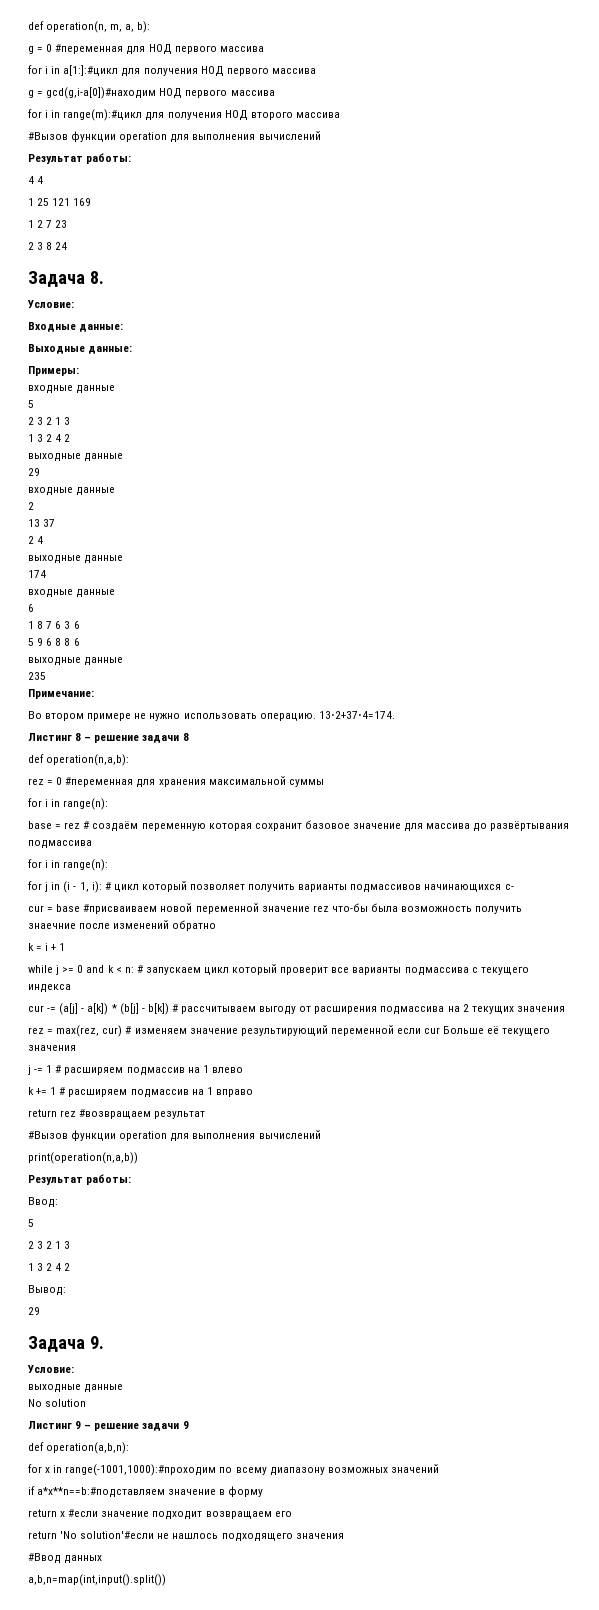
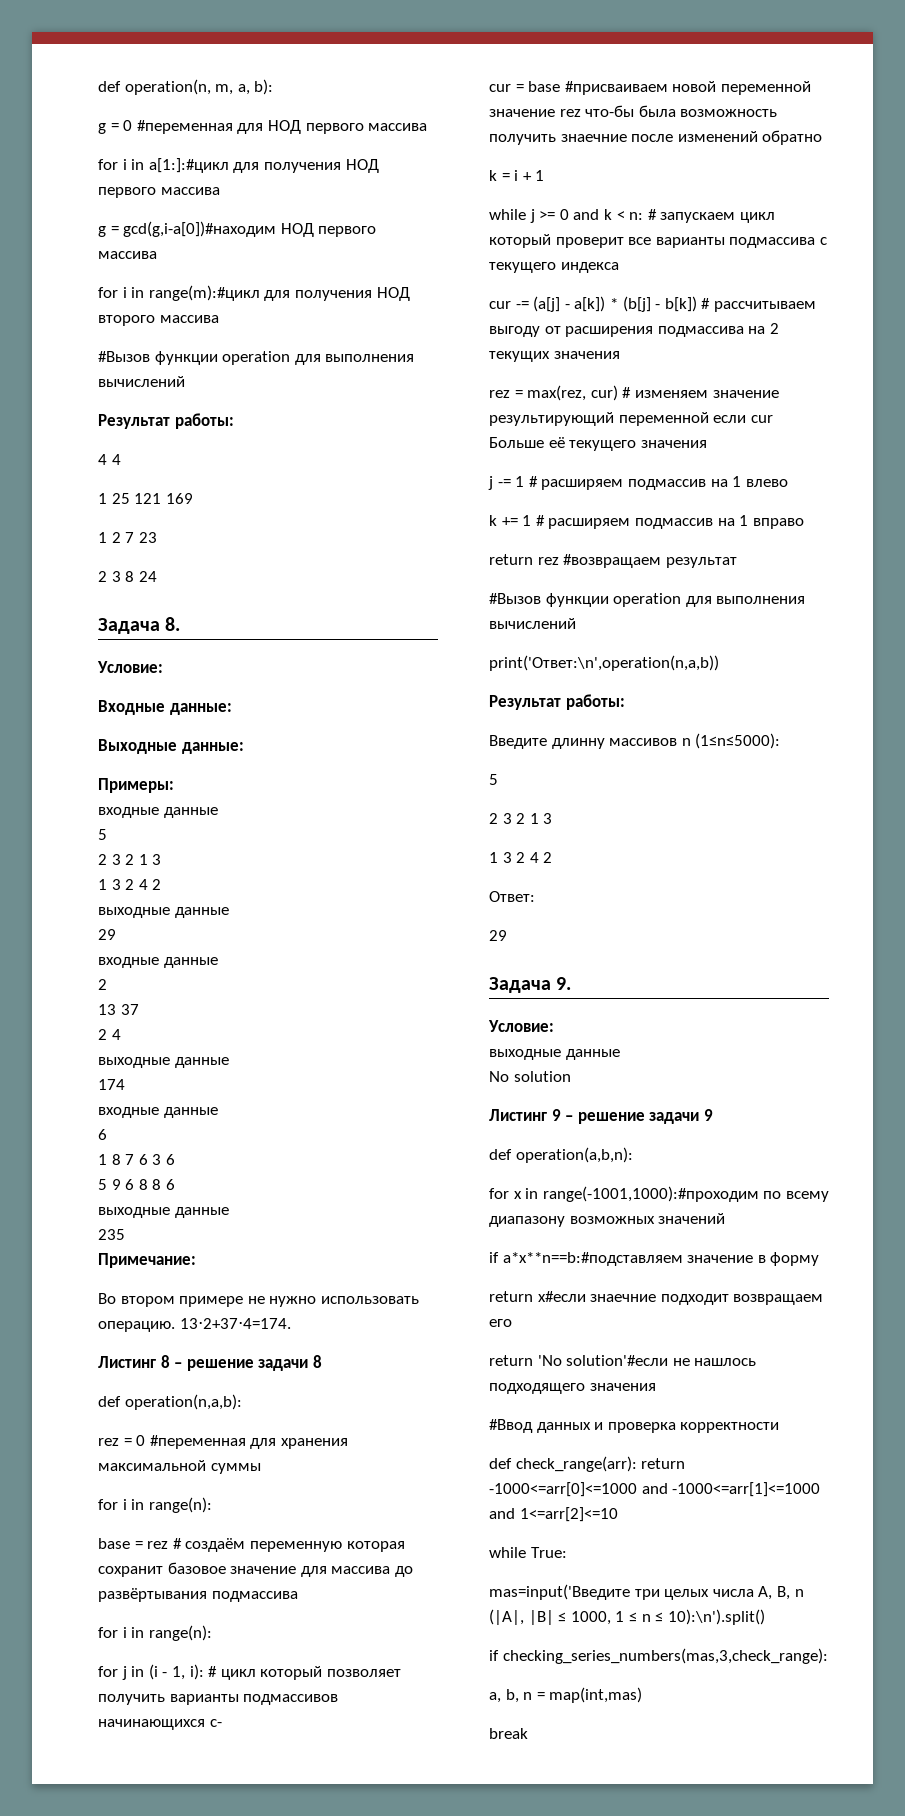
[28,1152,138,1164] [28,1174,132,1185] [28,1197,58,1208] print(operation(n,a,b)) // Результат работы: // Ввод: -> [489,655,719,671] [489,694,625,710] [489,733,781,749] print('Ответ:\n',operation(n,a,b)) // Результат работы: // Введите длинну массивов n (1≤n≤5000):
[28,1285,66,1296] Вывод: -> [489,891,535,902] Ответ:
[60,1509,150,1517] x #если значение -> [537,1291,657,1302] x#если знаечние
[28,1574,166,1586] // a,b,n=map(int,input().split()) -> [594,1422,780,1433] [489,1456,686,1472] [489,1482,821,1497] [489,1507,618,1522] [489,1547,567,1558] [489,1584,804,1600] [489,1609,765,1625] [489,1648,828,1664] [489,1687,643,1703] [489,1728,528,1739] и проверка корректности // def check_range(arr): return -1000<=arr[0]<=1000 and -1000<=arr[1]<=1000 and 1<=arr[2]<=10 // while True: // mas=input('Введите три целых числа A, B, n (|A|, |B| ≤ 1000, 1 ≤ n ≤ 10):\n').split() // if checking_series_numbers(mas,3,check_range): // a, b, n = map(int,mas) // break

